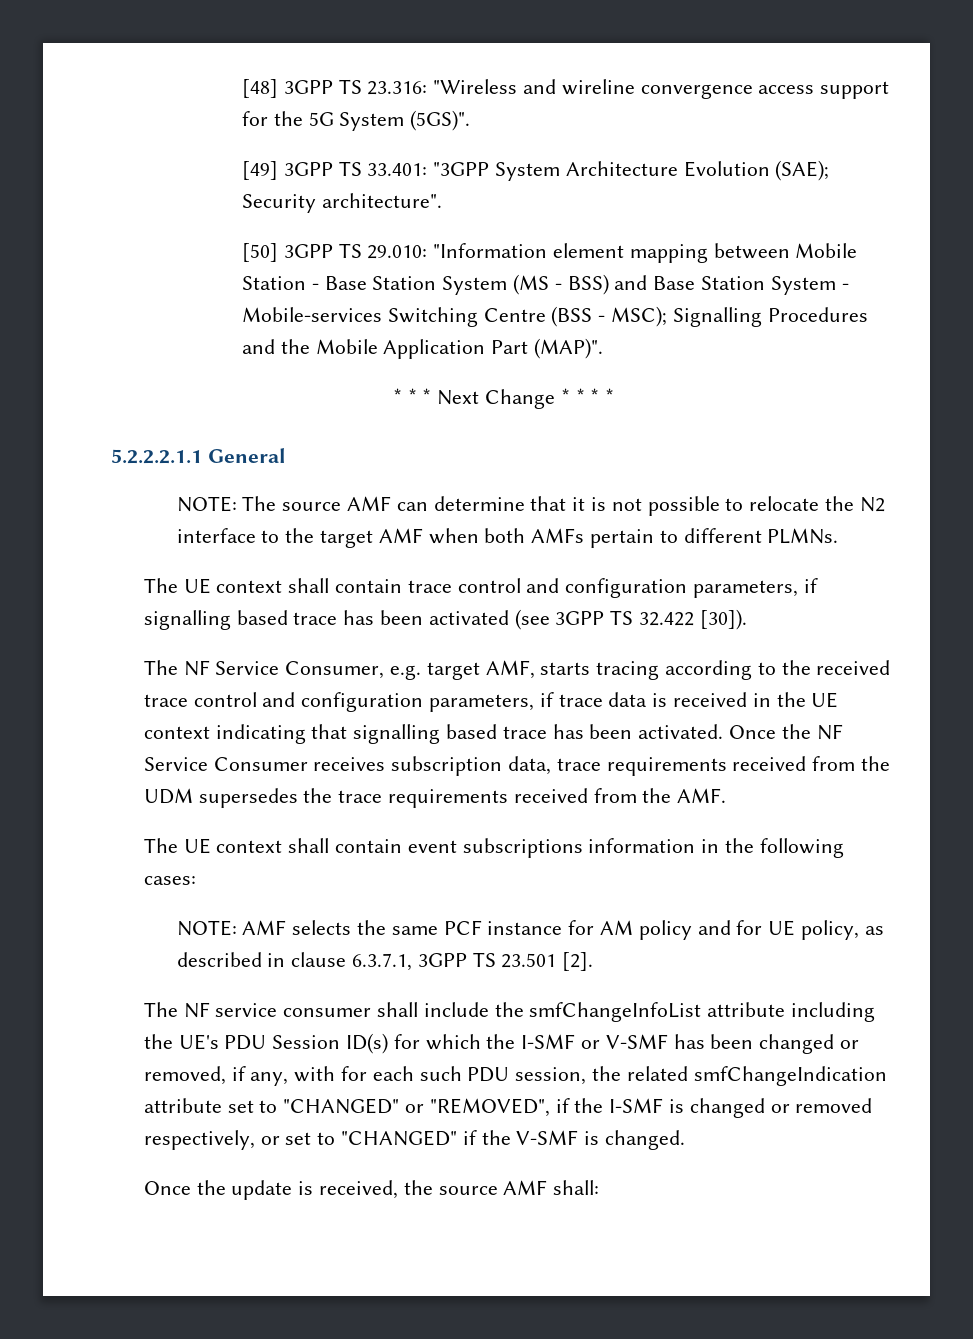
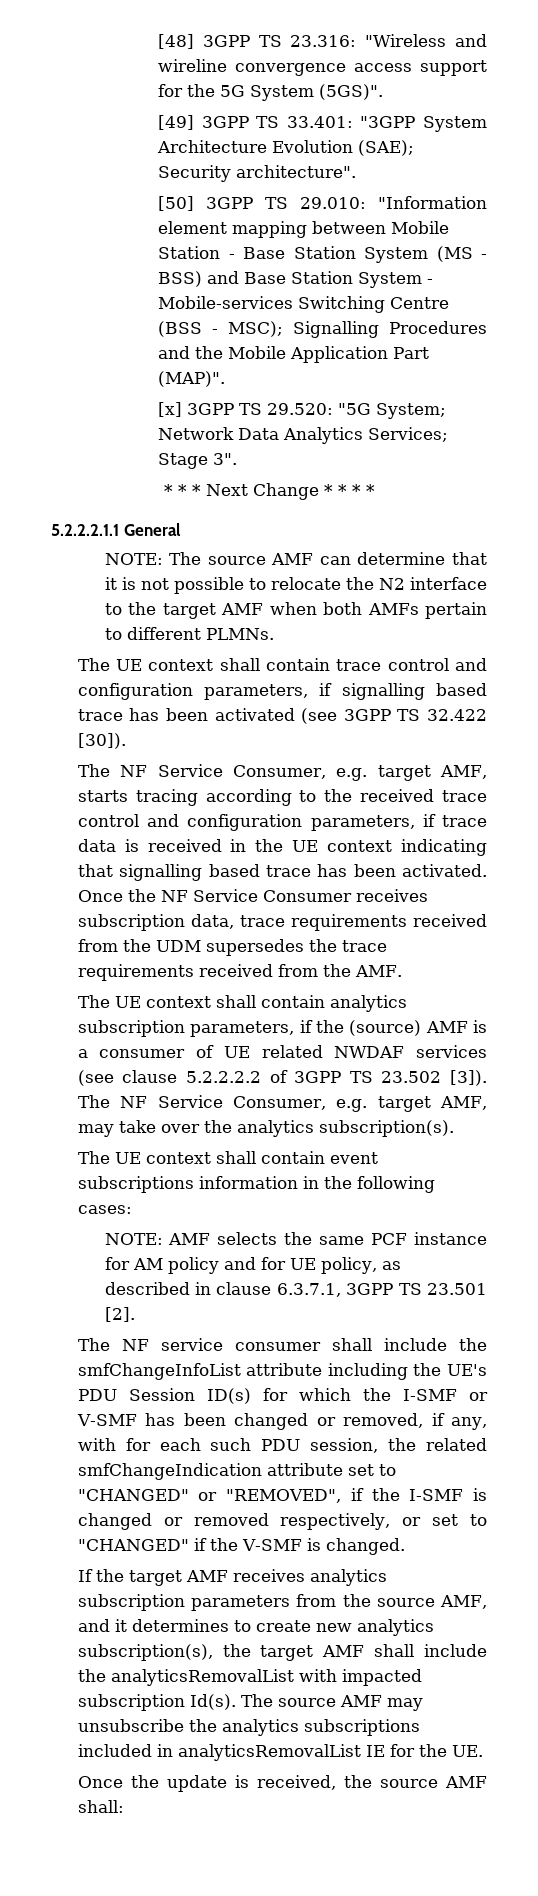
(604, 348) none -> [158,402,447,419] [158,427,449,444] [158,453,238,469] // [x] 3GPP TS 29.520: "5G System; Network Data Analytics Services; Stage 3".
(727, 795) none -> [77,995,407,1012] [77,1020,487,1037] [77,1045,487,1058] [77,1070,487,1086] [77,1095,488,1112] [77,1120,454,1137] // The UE context shall contain analytics subscription parameters, if the (source) AMF is a consumer of UE related NWDAF services (see clause 5.2.2.2.2 of 3GPP TS 23.502 [3]). The NF Service Consumer, e.g. target AMF, may take over the analytics subscription(s).
(686, 1140) none -> [77,1569,387,1586] [77,1594,488,1611] [77,1619,434,1636] [77,1644,488,1661] [77,1669,422,1686] [77,1694,423,1711] [77,1719,420,1736] [77,1744,483,1761] // If the target AMF receives analytics subscription parameters from the source AMF, and it determines to create new analytics subscription(s), the target AMF shall include the analyticsRemovalList with impacted subscription Id(s). The source AMF may unsubscribe the analytics subscriptions included in analyticsRemovalList IE for the UE.

